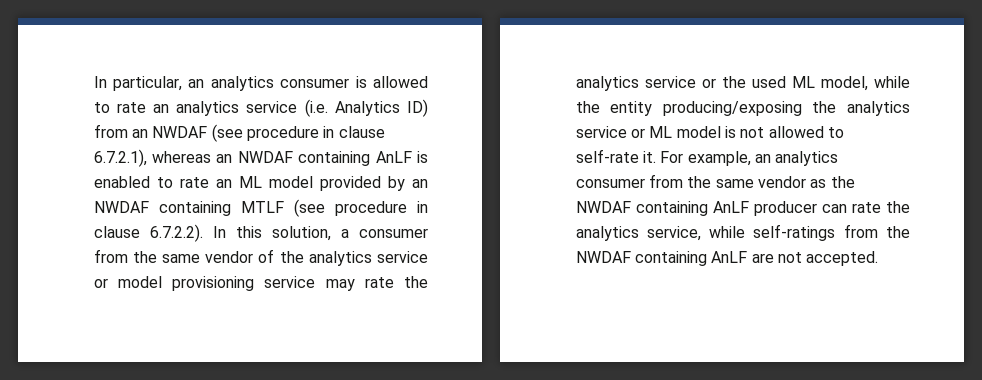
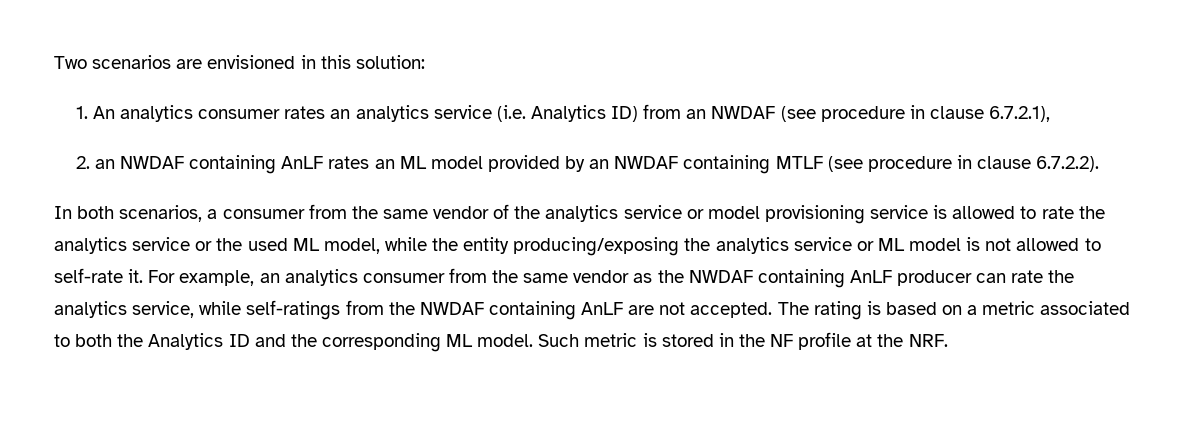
[93,76,428,91] [93,102,146,113] In particular, an analytics consumer is allowed to rate -> [54,55,425,69] [75,105,326,122] Two scenarios are envisioned in this solution: // 1. An analytics consumer rates
[152,151,212,163] whereas -> [75,156,90,169] // 2.
[416,151,428,163] [93,176,209,188] is enabled to rate -> [328,156,370,169] rates
[212,226,331,241] In this solution, -> [54,205,203,222] // In both scenarios,
[325,279,355,291] may -> [933,205,1037,219] is allowed to
(879, 258) none -> [777,301,1131,320] [54,332,948,352] The rating is based on a metric associated to both the Analytics ID and the corresponding ML model. Such metric is stored in the NF profile at the NRF.

